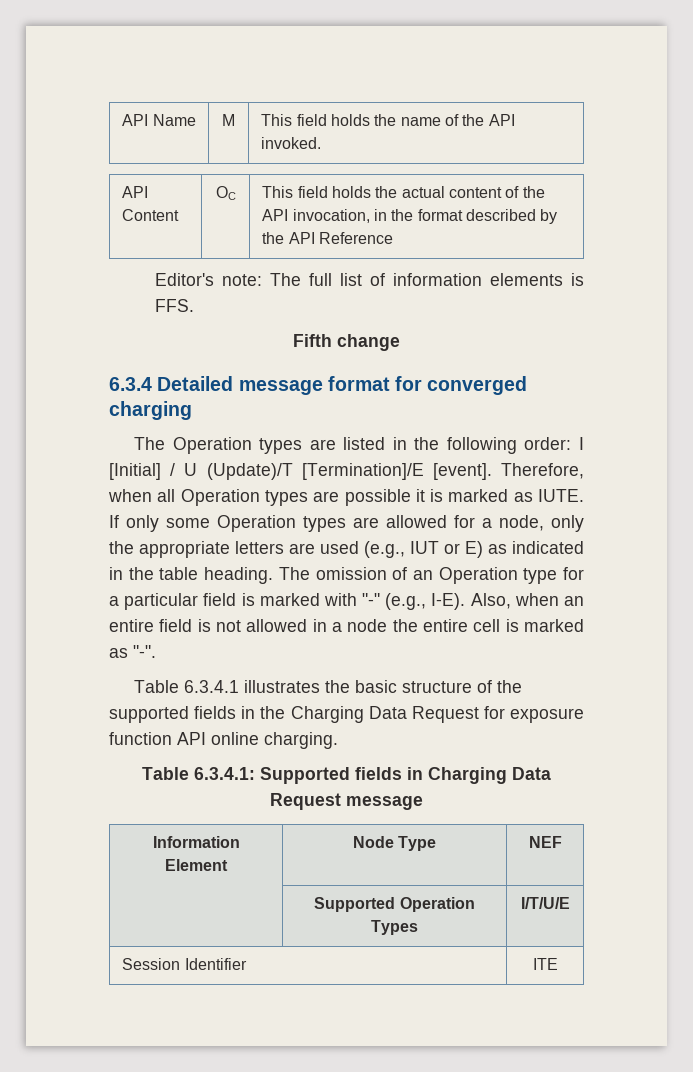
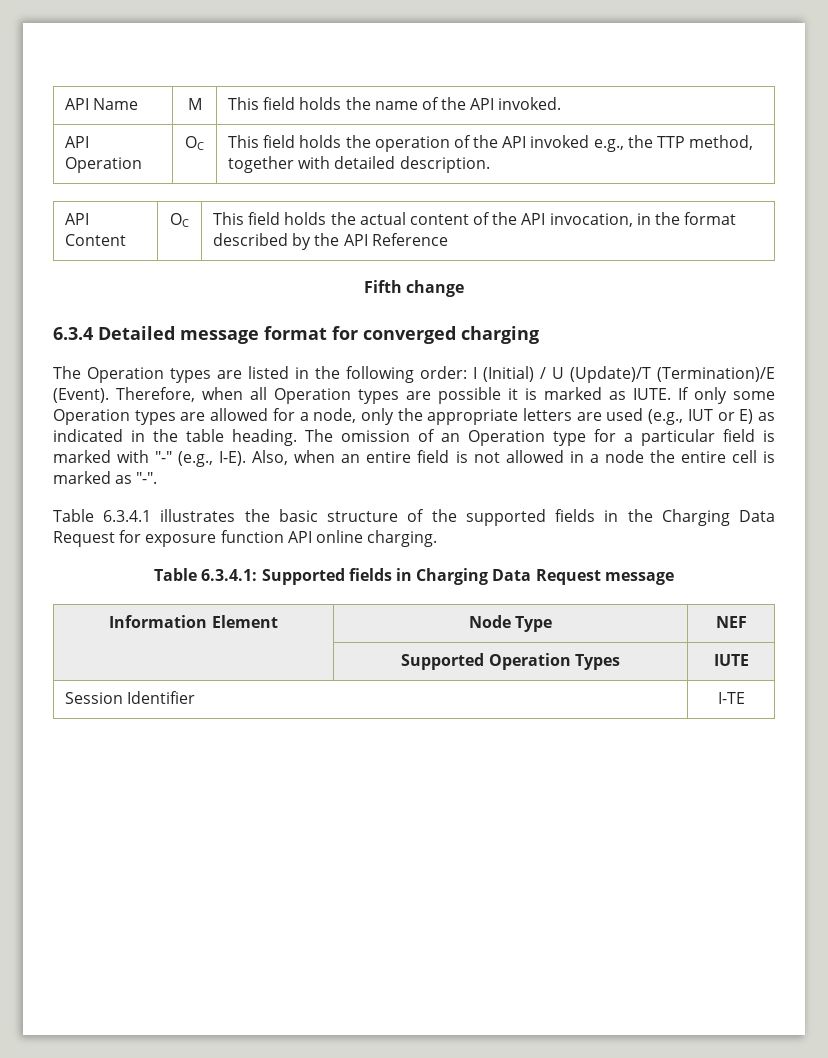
(322, 143) none -> [65,136,90,148] [65,157,143,173] [185,136,204,150] [228,135,754,152] [228,156,490,173] // API Operation | OC | This field holds the operation of the API invoked e.g., the TTP method, together with detailed description.
[154,273,585,286] [154,299,194,312] // Editor's note: The full list of information elements is FFS. -> (448, 239) none
[109,463,161,480] [Initial] -> [483,366,535,382] (Initial)
[301,463,492,480] [Termination]/E [event]. -> [657,367,776,382] [53,388,109,403] (Termination)/E (Event).
[520,897,570,909] I/T/U/E -> [713,654,749,666] IUTE
[532,958,558,970] ITE -> [717,692,745,704] I-TE

